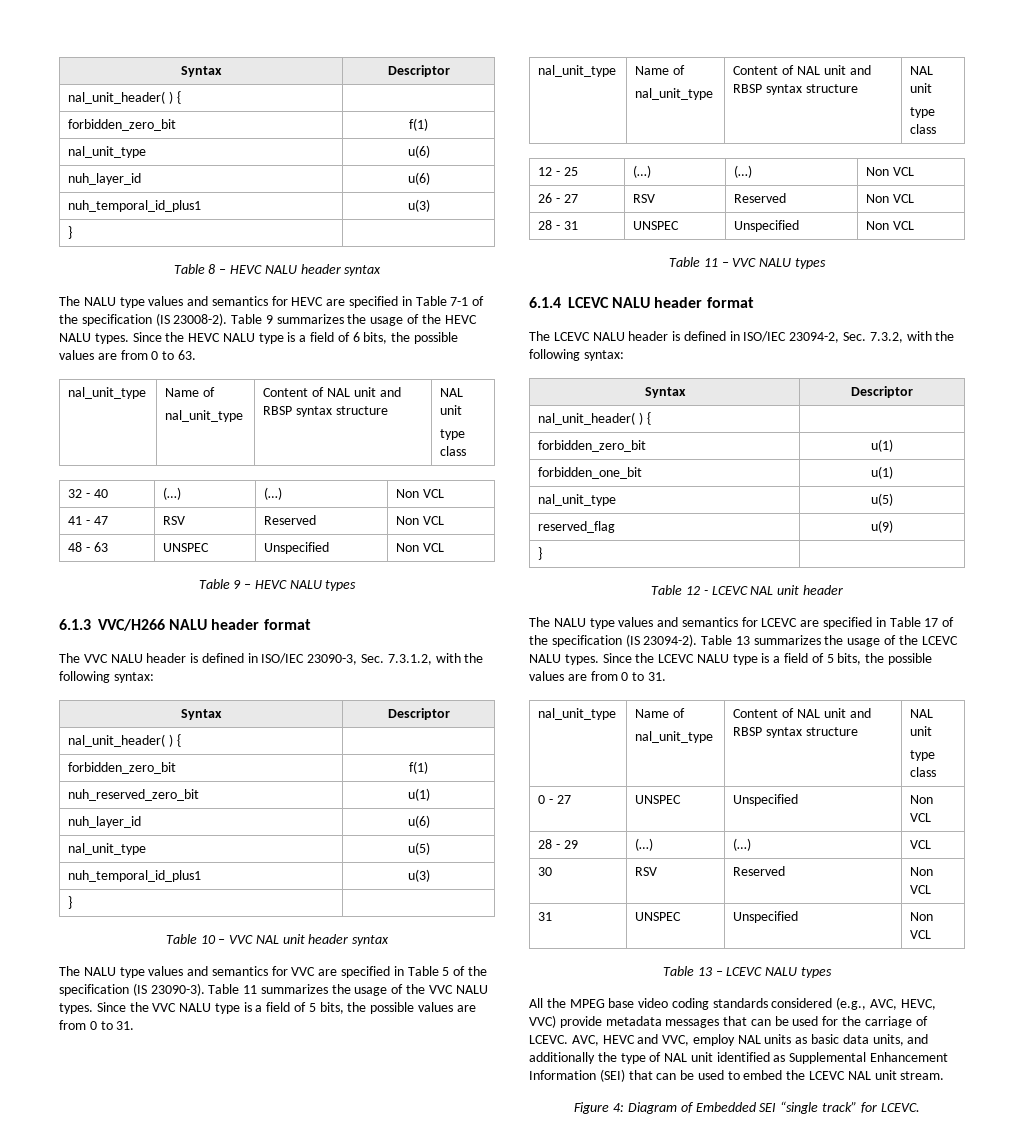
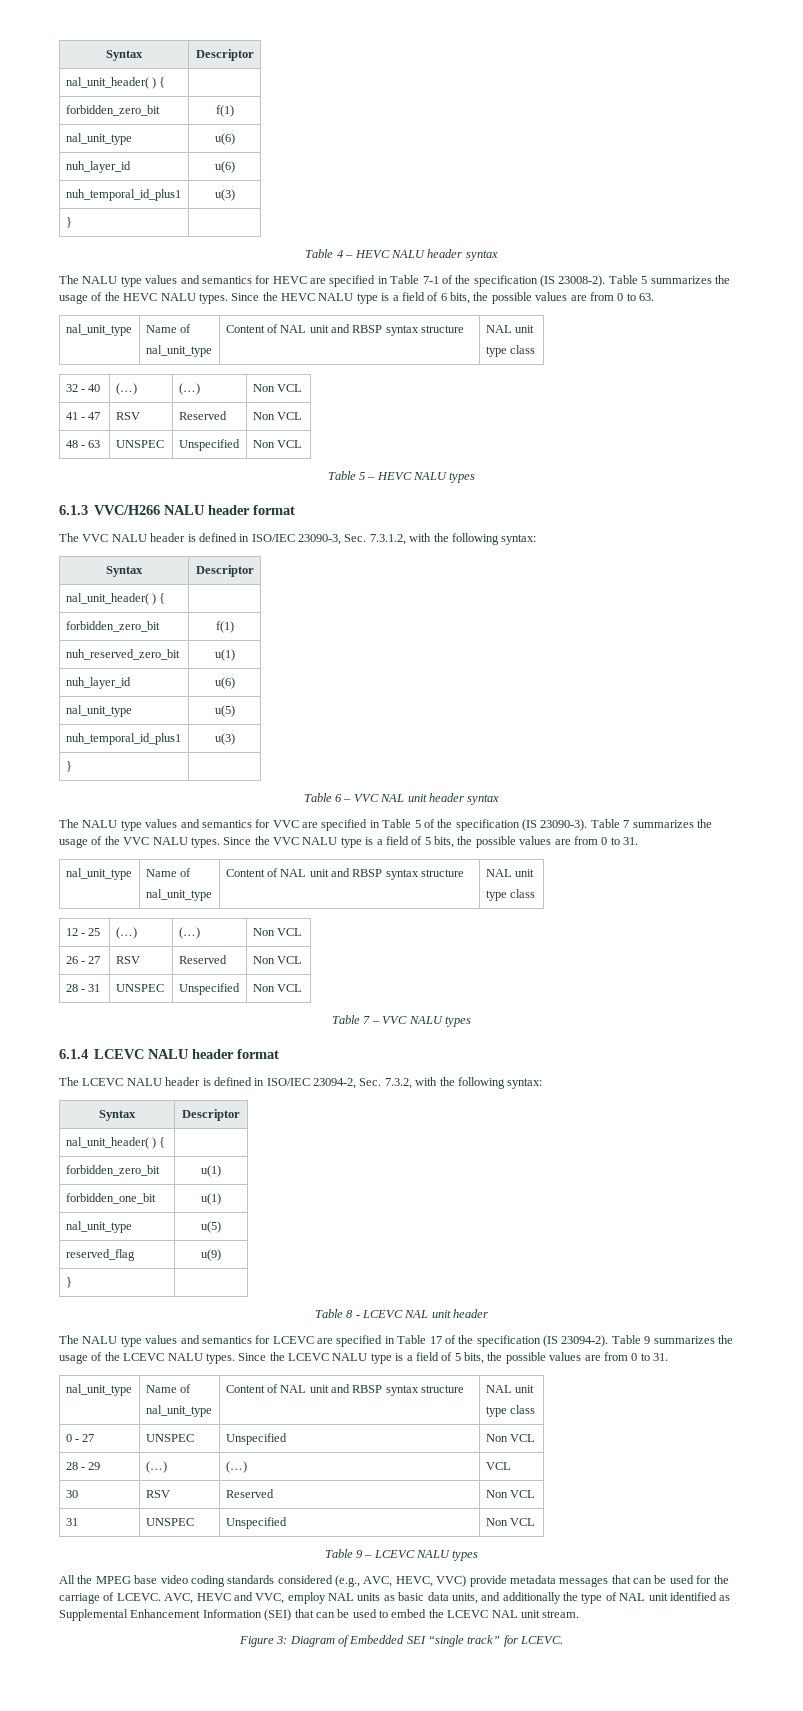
[208,264,216,274] 8 -> [336,250,343,258] 4
[265,315,273,324] 9 -> [641,276,648,284] 5
[233,580,242,589] 9 -> [358,472,365,480] 5
[200,935,216,944] 10 -> [335,794,343,802] 6
[243,985,258,994] 11 -> [623,820,630,828] 7
[703,258,718,267] 11 -> [363,1016,371,1024] 7
[685,586,700,595] 12 -> [346,1310,354,1318] 8
[735,636,750,645] 13 -> [644,1336,651,1344] 9
[697,967,713,976] 13 -> [355,1550,363,1558] 9
[613,1103,625,1112] 4: -> [276,1636,288,1644] 3:

